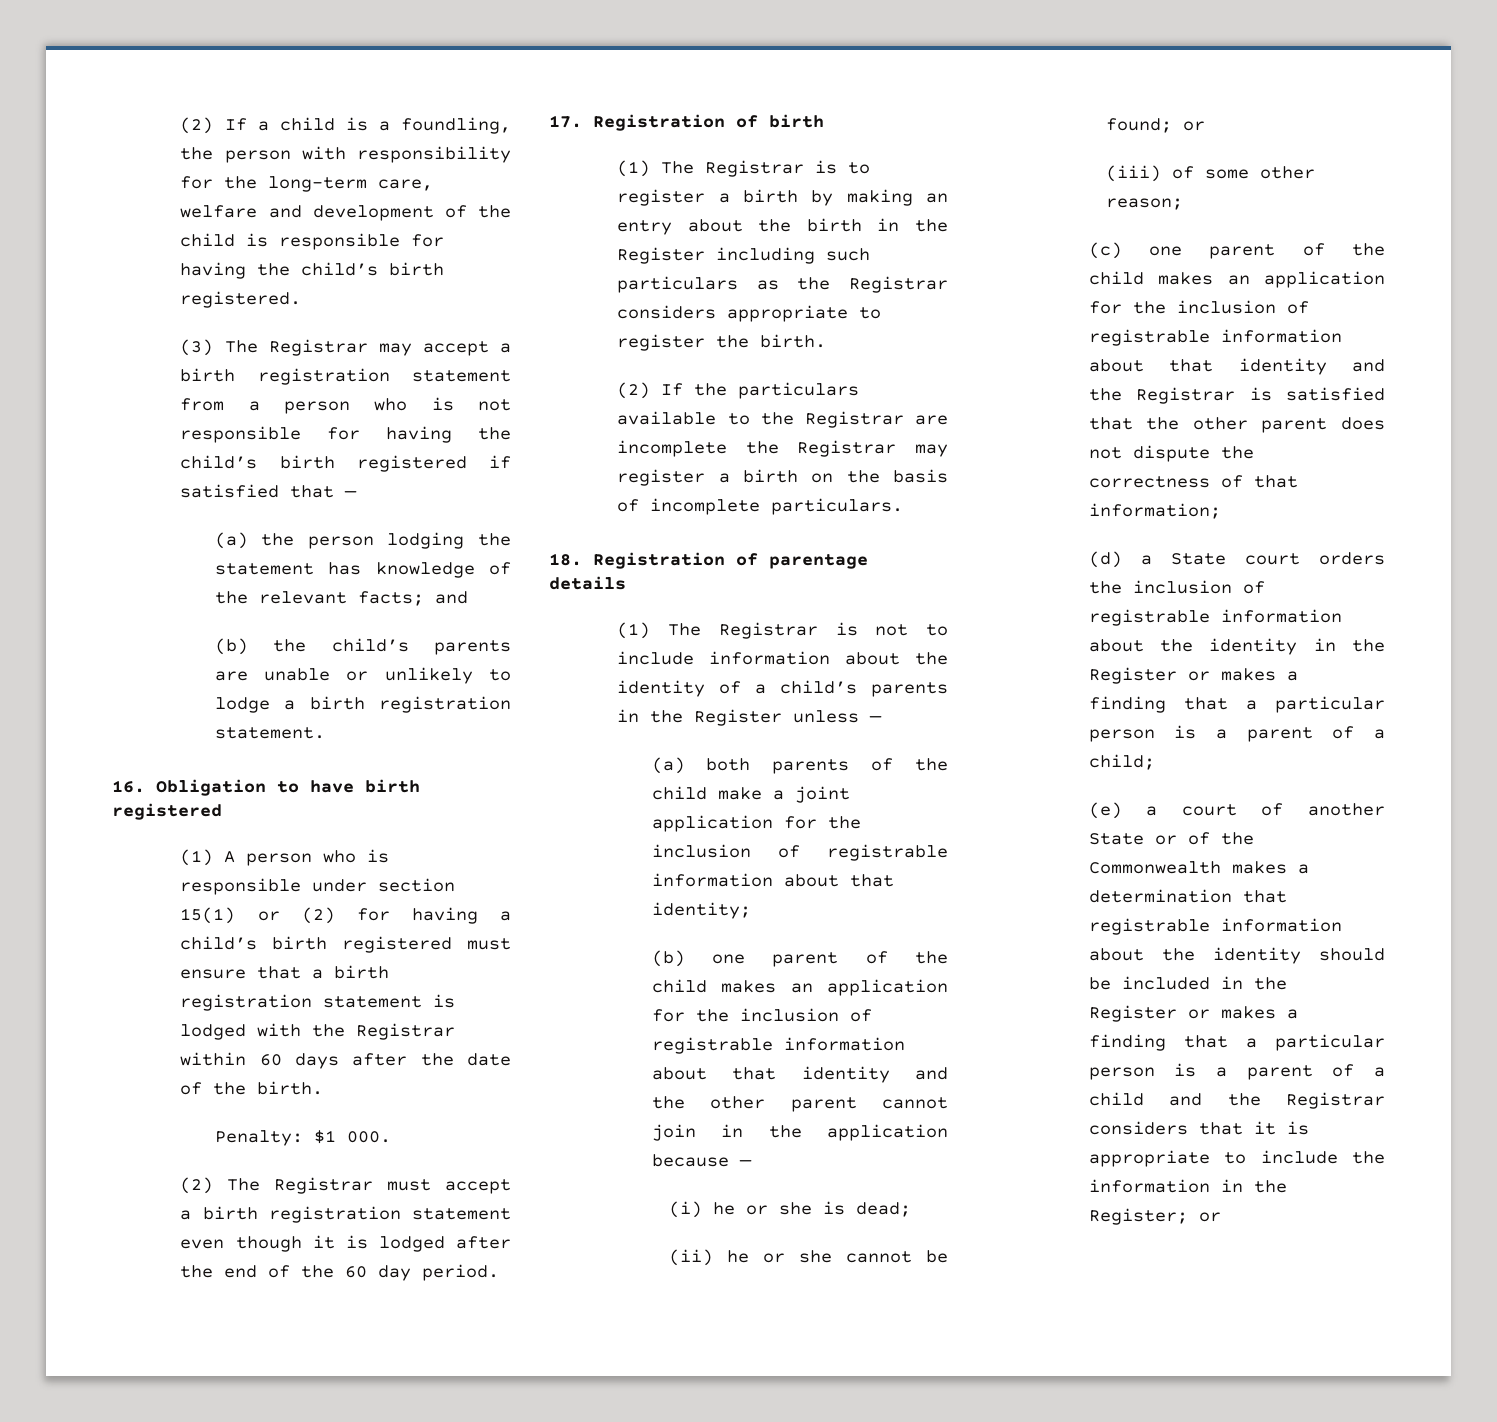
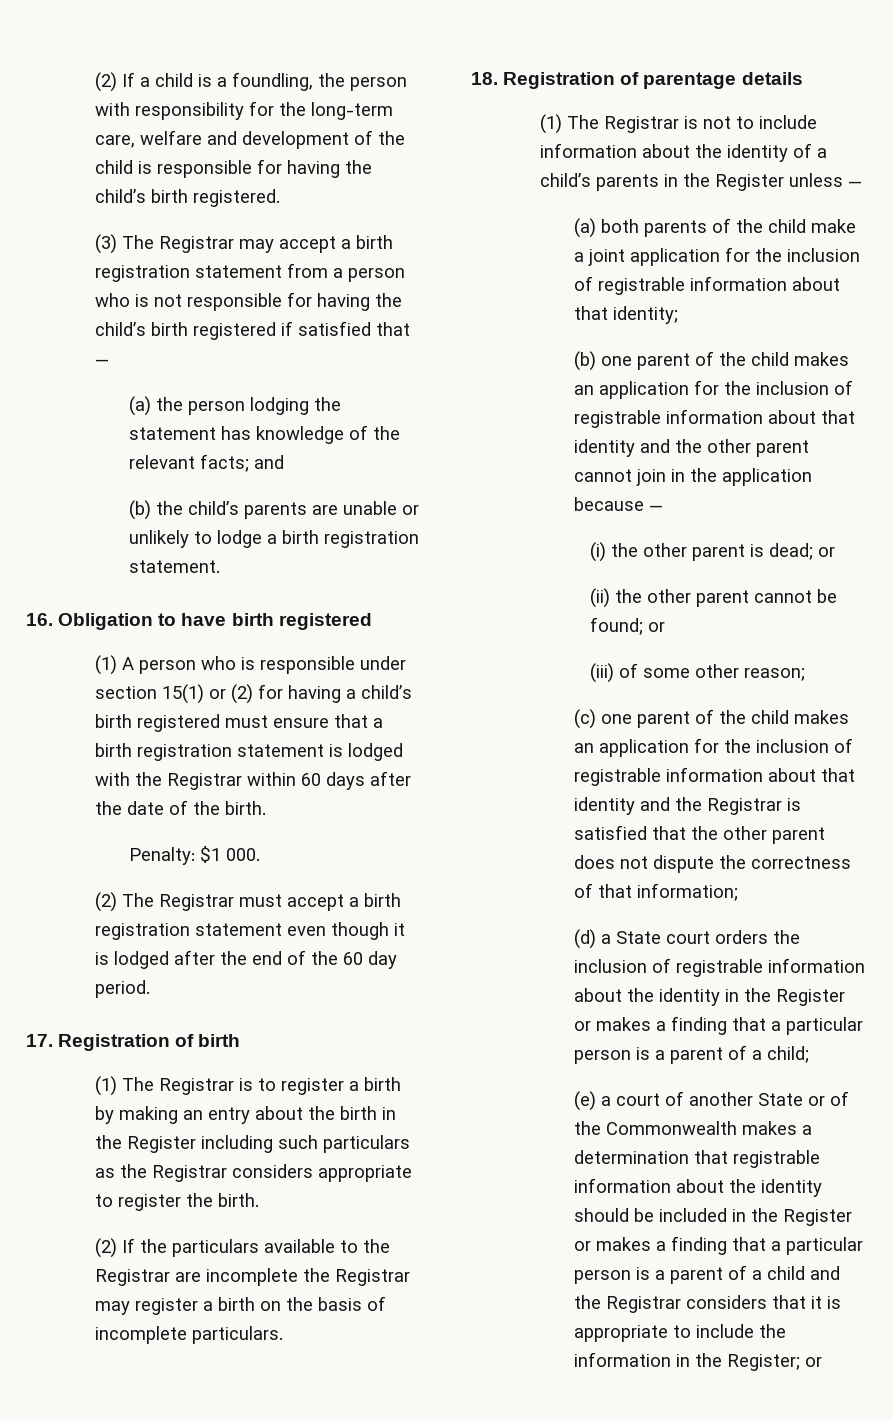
[712,1202,812,1215] he or she -> [610,543,745,561] the other parent
(911, 1209) none -> [817,547,835,557] or
[726,1250,832,1263] he or she -> [614,589,749,607] the other parent

